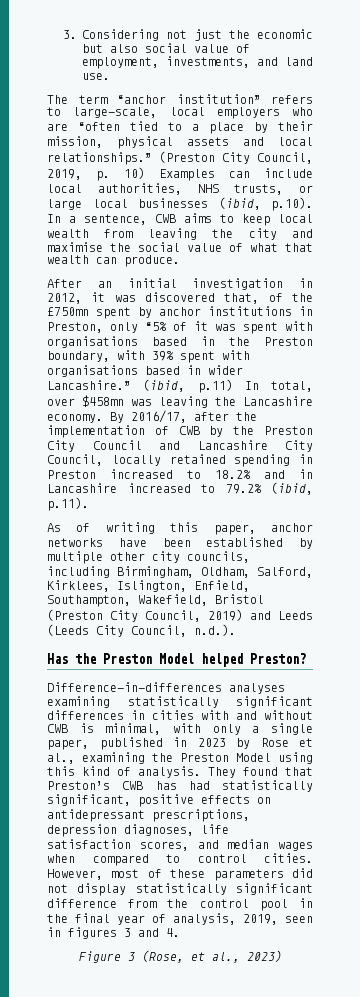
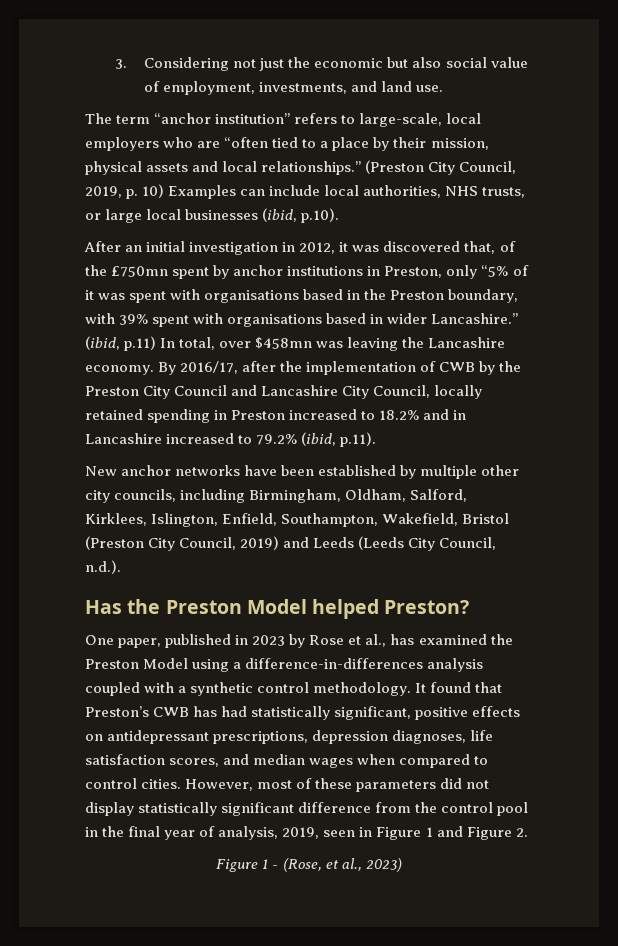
[47,213,313,226] [47,228,313,240] [47,242,313,252] [47,255,180,267] In a sentence, CWB aims to keep local wealth from leaving the city and maximise the social value of what that wealth can produce. -> (340, 215) none
[47,522,256,535] As of writing this paper, -> [85,466,117,476] New
[47,682,285,694] [47,696,313,708] [47,710,313,720] [47,723,313,735] Difference-in-differences analyses examining statistically significant differences in cities with and without CWB is minimal, with only a single -> [85,635,114,645] One
[82,752,145,764] examining -> [390,634,487,645] has examined
[47,766,236,778] this kind of analysis. They -> [233,658,484,672] [85,682,427,696] a difference-in-differences analysis coupled with a synthetic control methodology. It
[68,927,180,939] [78,951,135,963] figures 3 and 4. // Figure 3 -> [376,826,528,840] [216,859,279,872] Figure 1 and Figure 2. // Figure 1 -

